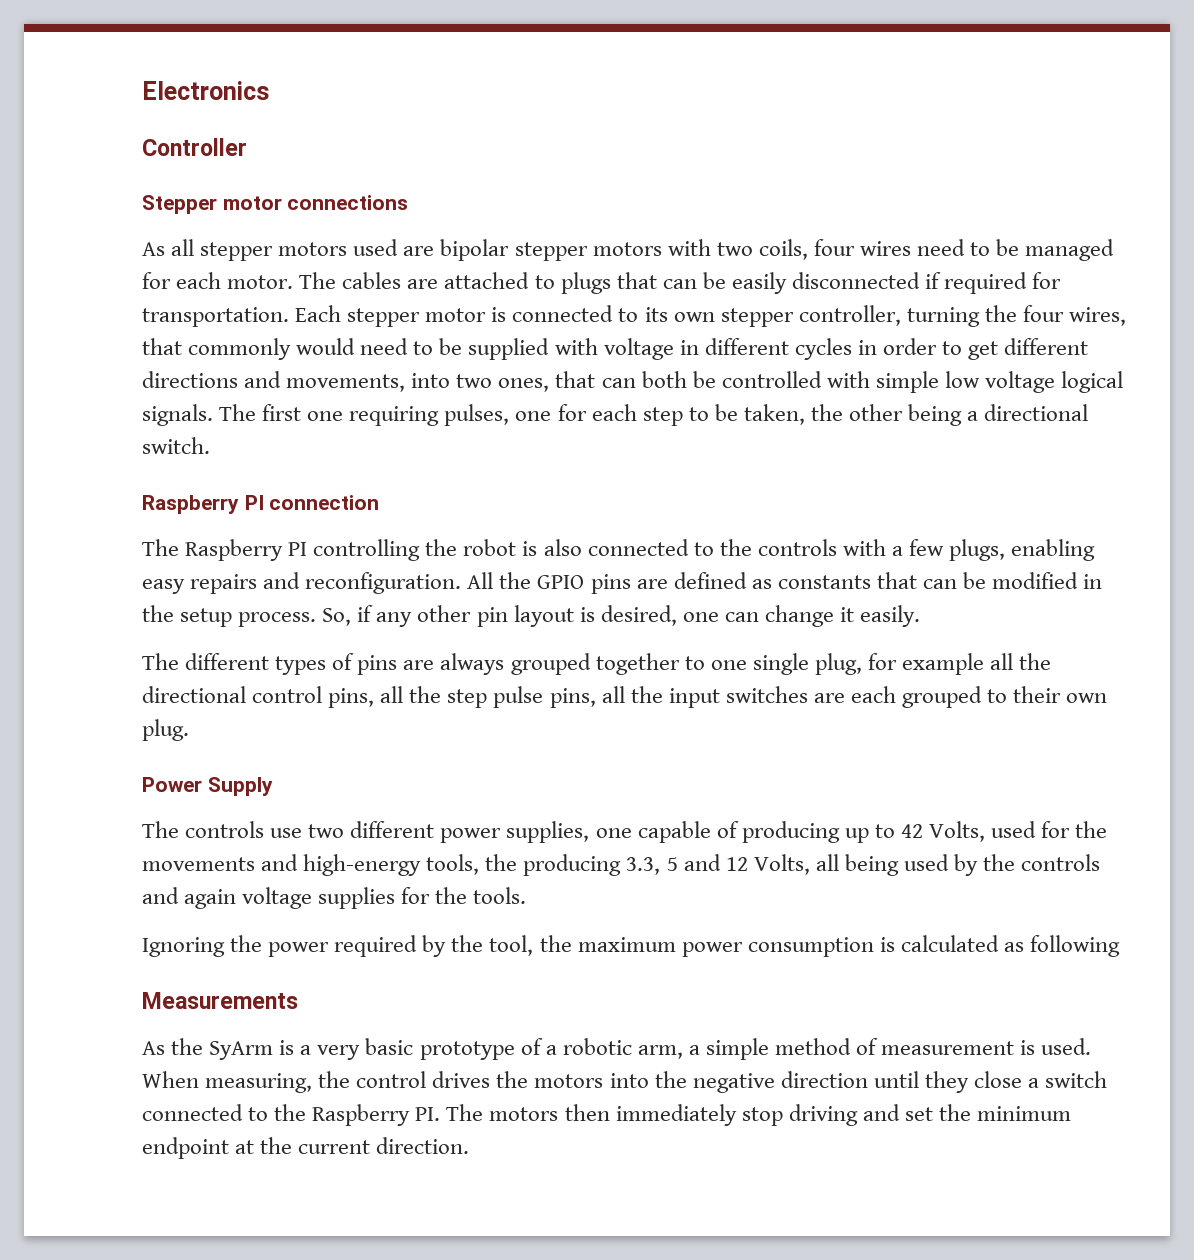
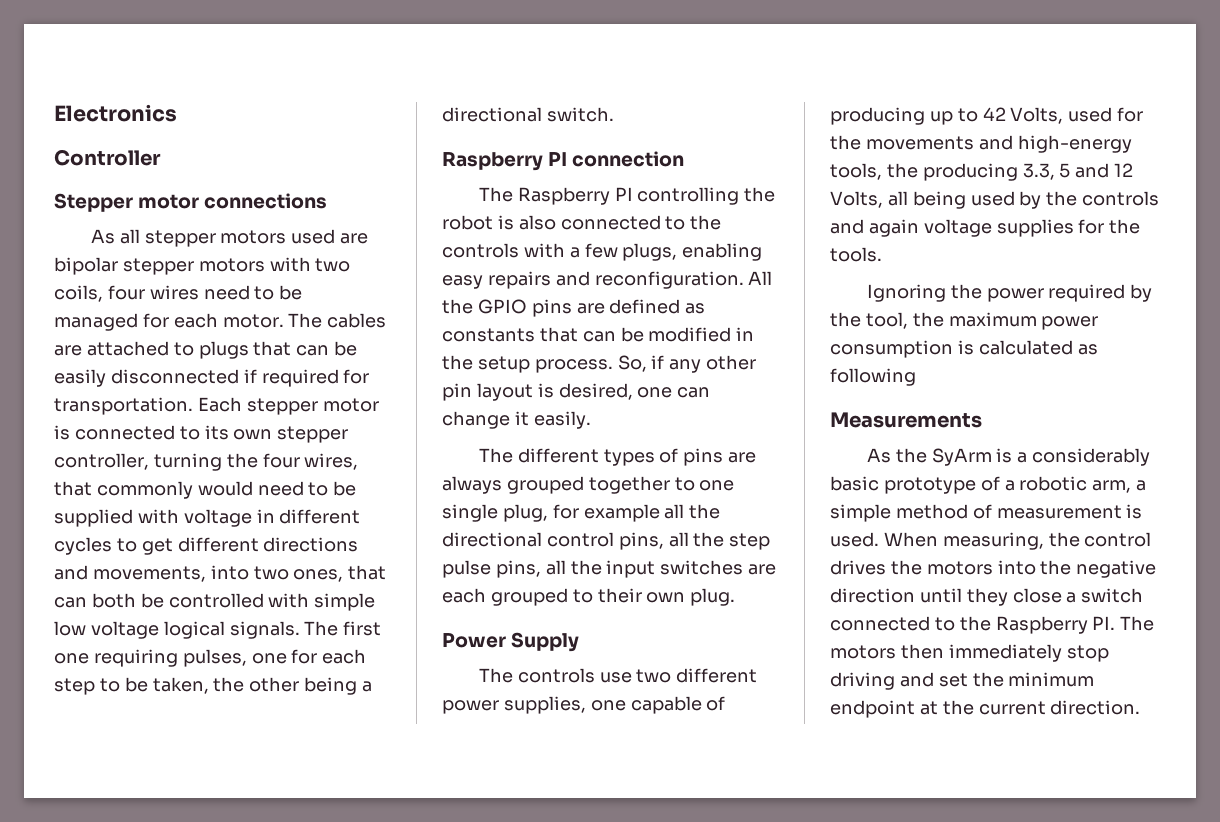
[857,338,937,355] in order -> (112, 546) none
[317,1045,361,1060] very -> [1032,448,1151,466] considerably

